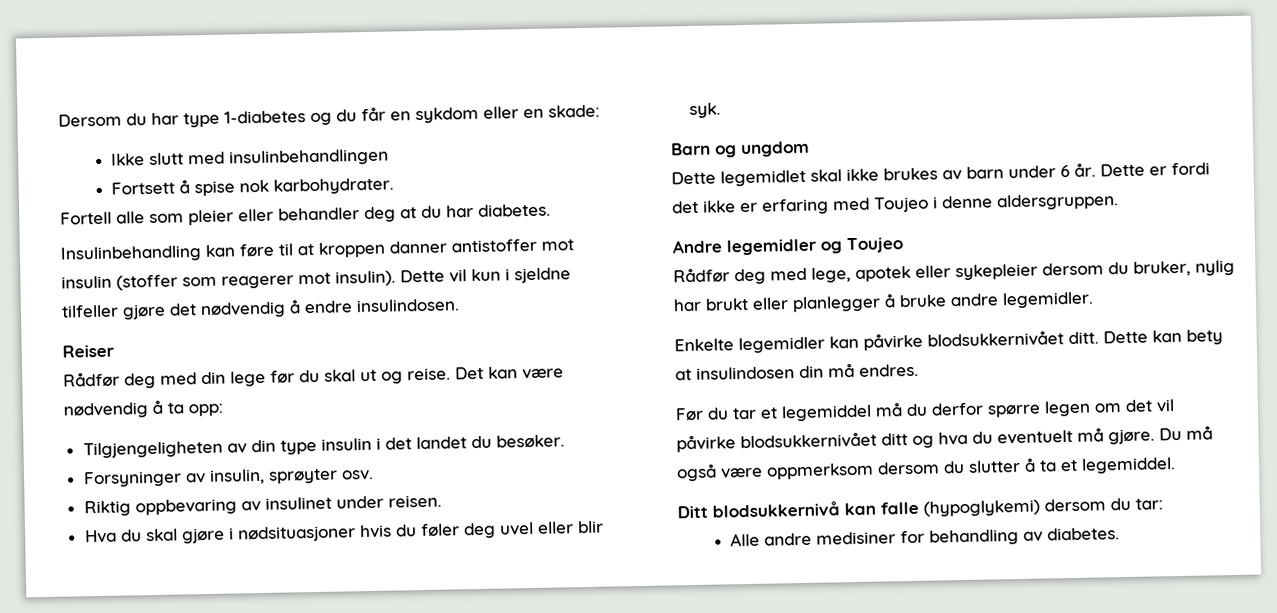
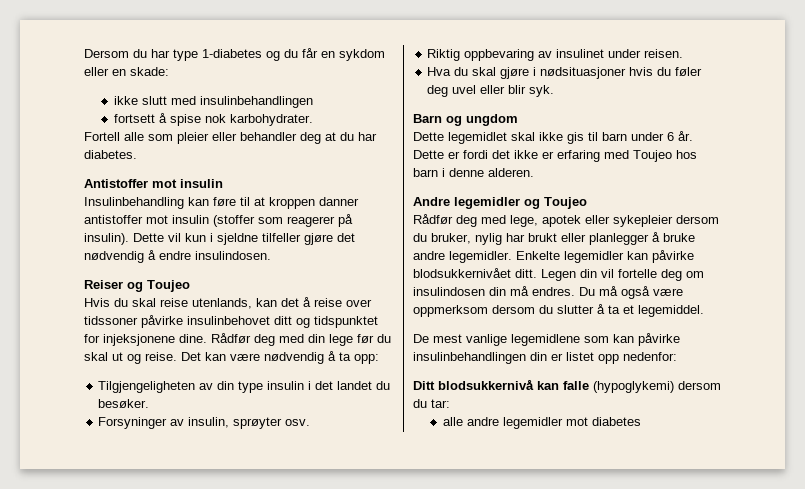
[111,153,146,166] Ikke -> [113,96,138,105] ikke
[111,181,176,195] Fortsett -> [113,114,155,123] fortsett
(551, 210) none -> [84,179,223,188] // Antistoffer mot insulin
[298,272,331,285] mot -> [338,214,353,227] på
(115, 351) // -> [127,280,190,292] [84,297,372,309] [84,315,378,328] [84,334,207,346] og Toujeo // Hvis du skal reise utenlands, kan det å reise over tidssoner påvirke insulinbehovet ditt og tidspunktet for injeksjonene dine.
[883,167,962,181] brukes av -> [567,132,598,144] gis til
(929, 204) none -> [676,150,697,159] [413,168,438,177] hos barn
[997,193,1119,211] aldersgruppen. -> [488,168,534,177] alderen.
(1094, 300) // -> (512, 257) none
[1103,329,1223,345] [675,363,919,381] [675,399,1175,422] [676,427,1155,453] Dette kan bety at insulindosen din må endres. // Før du tar et legemiddel må du derfor spørre legen om det vil påvirke blodsukkernivået ditt og hva du eventuelt må gjøre. -> [541,269,704,281] [413,286,575,296] Legen din vil fortelle deg om insulindosen din må endres.
(1176, 465) none -> [413,333,680,346] [413,352,677,364] // De mest vanlige legemidlene som kan påvirke insulinbehandlingen din er listet opp nedenfor:
[730,527,1121,547] Alle andre medisiner for behandling av diabetes. -> [442,417,641,429] alle andre legemidler mot diabetes

